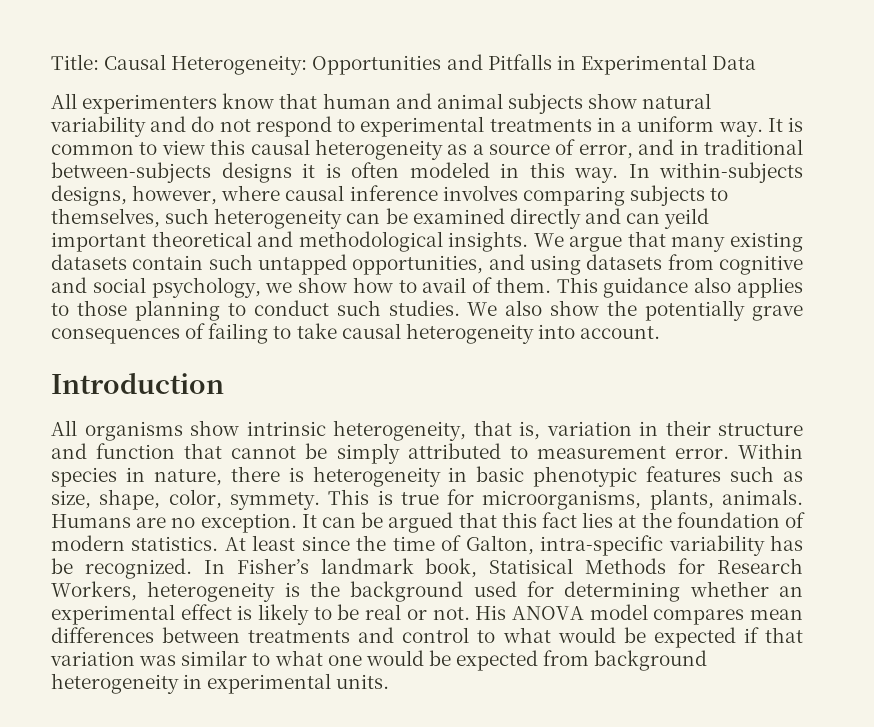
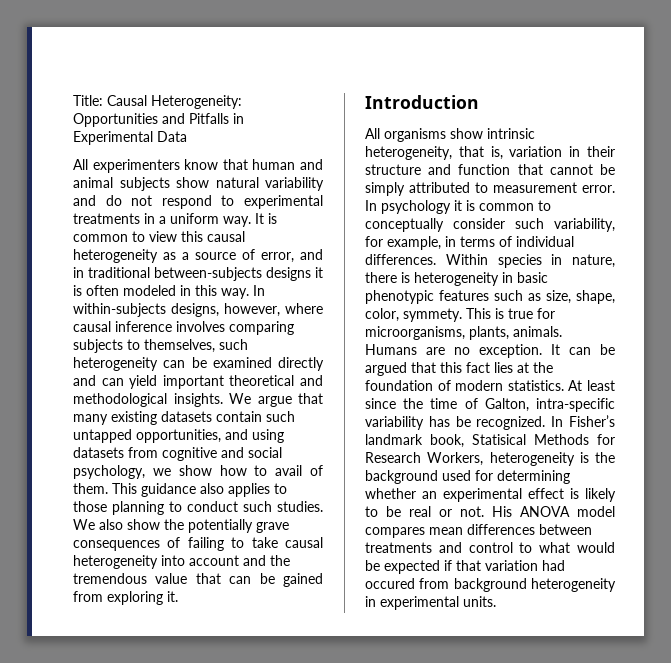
[664,208,710,229] yeild -> [129,375,158,389] yield
[580,326,661,339] account. -> [189,555,290,566] [73,573,323,587] [73,591,178,605] account and the tremendous value that can be gained from exploring it.
(729, 453) none -> [365,200,551,214] [365,218,615,232] [365,236,574,250] [365,254,436,265] In psychology it is common to conceptually consider such variability, for example, in terms of individual differences.
[139,650,539,671] was similar to what one would be expected -> [542,560,565,571] [365,578,415,589] had occured

